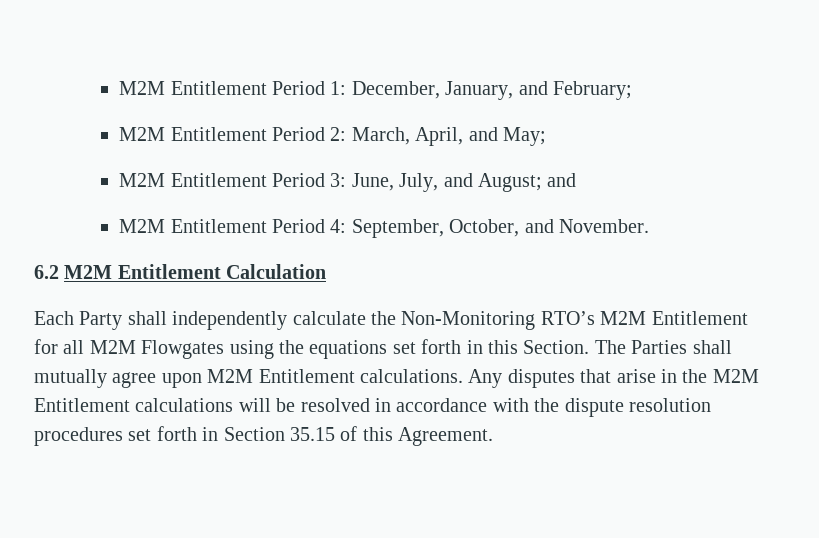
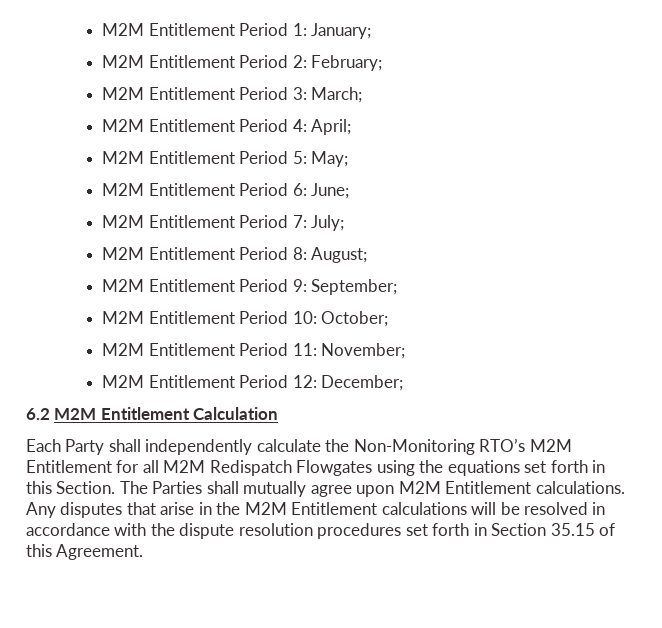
[351,81,548,100] December, January, and -> [311,23,372,39] [102,55,307,68] January; // M2M Entitlement Period 2:
[330,127,547,146] [119,173,577,192] [119,219,650,238] 2: March, April, and May; // M2M Entitlement Period 3: June, July, and August; and // M2M Entitlement Period 4: September, October, and November. -> [292,87,363,103] [102,119,352,135] [102,151,349,167] [102,183,350,199] [102,215,345,231] [102,247,368,263] [102,279,398,295] [102,311,389,327] [102,343,406,359] [102,375,404,391] 3: March; // M2M Entitlement Period 4: April; // M2M Entitlement Period 5: May; // M2M Entitlement Period 6: June; // M2M Entitlement Period 7: July; // M2M Entitlement Period 8: August; // M2M Entitlement Period 9: September; // M2M Entitlement Period 10: October; // M2M Entitlement Period 11: November; // M2M Entitlement Period 12: December;
(136, 347) none -> [209,460,292,476] Redispatch

